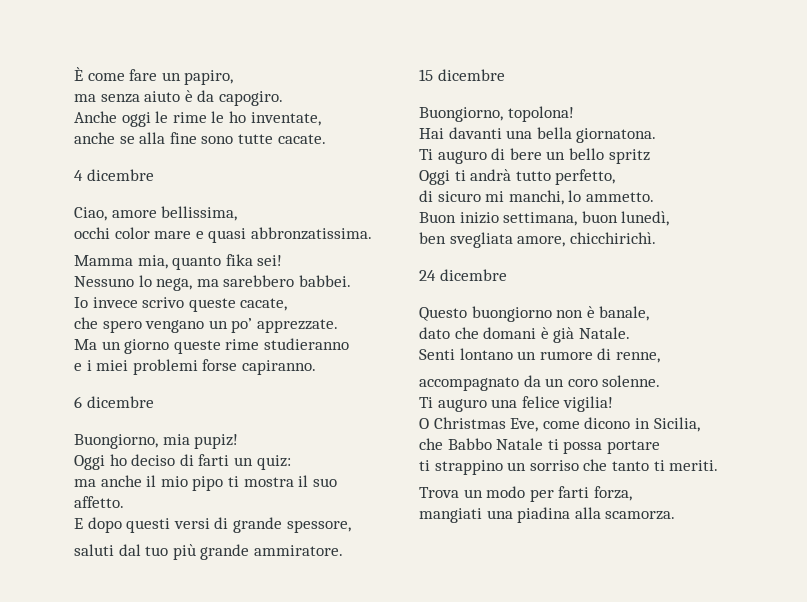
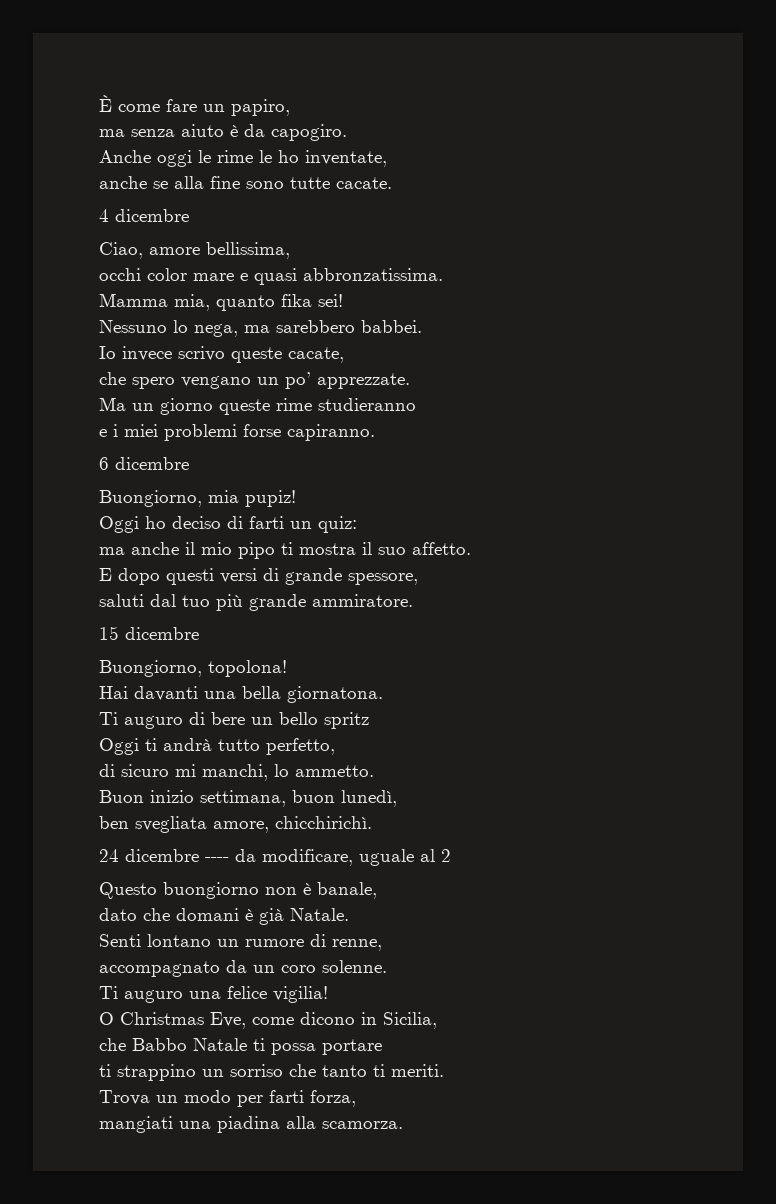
(507, 275) none -> [205,849,451,866] ---- da modificare, uguale al 2

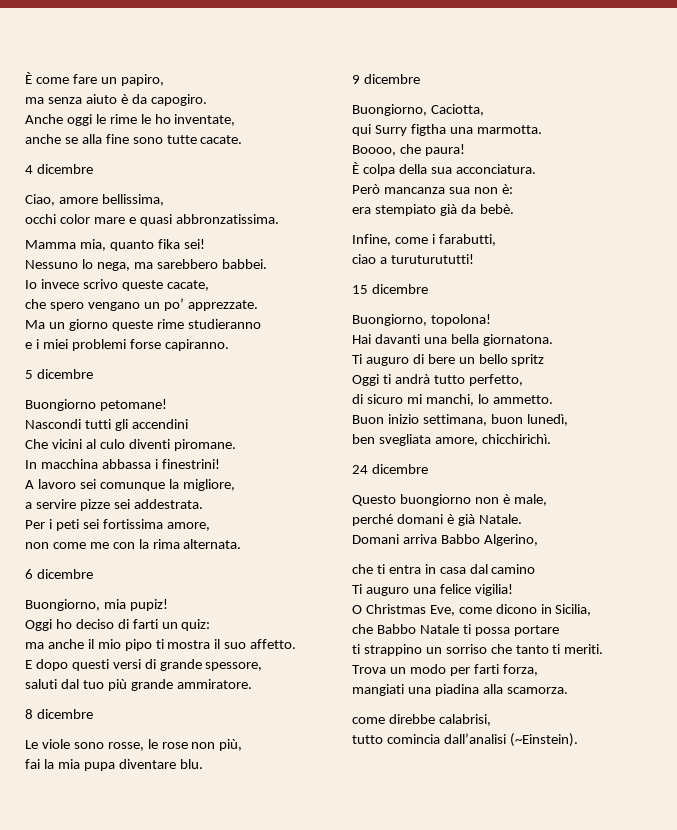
(375, 432) none -> [25,369,93,379] [25,399,167,411] [25,419,188,431] [25,439,236,451] [25,459,220,469] [25,479,235,491] [25,499,203,511] [25,519,210,531] [25,539,242,549] // 5 dicembre // Buongiorno petomane! // Nascondi tutti gli accendini // Che vicini al culo diventi piromane. // In macchina abbassa i finestrini! // A lavoro sei comunque la migliore, // a servire pizze sei addestrata. // Per i peti sei fortissima amore, // non come me con la rima alternata.
(413, 600) none -> [25,709,93,719] [25,739,243,751] [25,759,203,771] [352,74,420,84] [352,104,484,116] [352,124,542,136] [352,144,465,156] [352,162,536,176] [352,184,513,194] [352,204,514,216] [352,234,496,246] [352,254,474,264] // 8 dicembre // Le viole sono rosse, le rose non più, // fai la mia pupa diventare blu. // 9 dicembre // Buongiorno, Caciotta, // qui Surry figtha una marmotta. // Boooo, che paura! // È colpa della sua acconciatura. // Però mancanza sua non è: // era stempiato già da bebè. // Infine, come i farabutti, // ciao a turuturututti!
[205,849,451,866] ---- da modificare, uguale al 2 -> (428, 469) none
[317,882,377,899] [99,908,170,921] banale, // dato che -> [513,494,547,506] [352,514,393,526] male, // perché
[99,934,382,951] [99,960,387,977] Senti lontano un rumore di renne, // accompagnato da un coro solenne. -> [352,534,538,546] [352,564,536,574] Domani arriva Babbo Algerino, // che ti entra in casa dal camino
(403, 1125) none -> [352,714,491,726] [352,733,578,747] // come direbbe calabrisi, // tutto comincia dall’analisi (~Einstein).

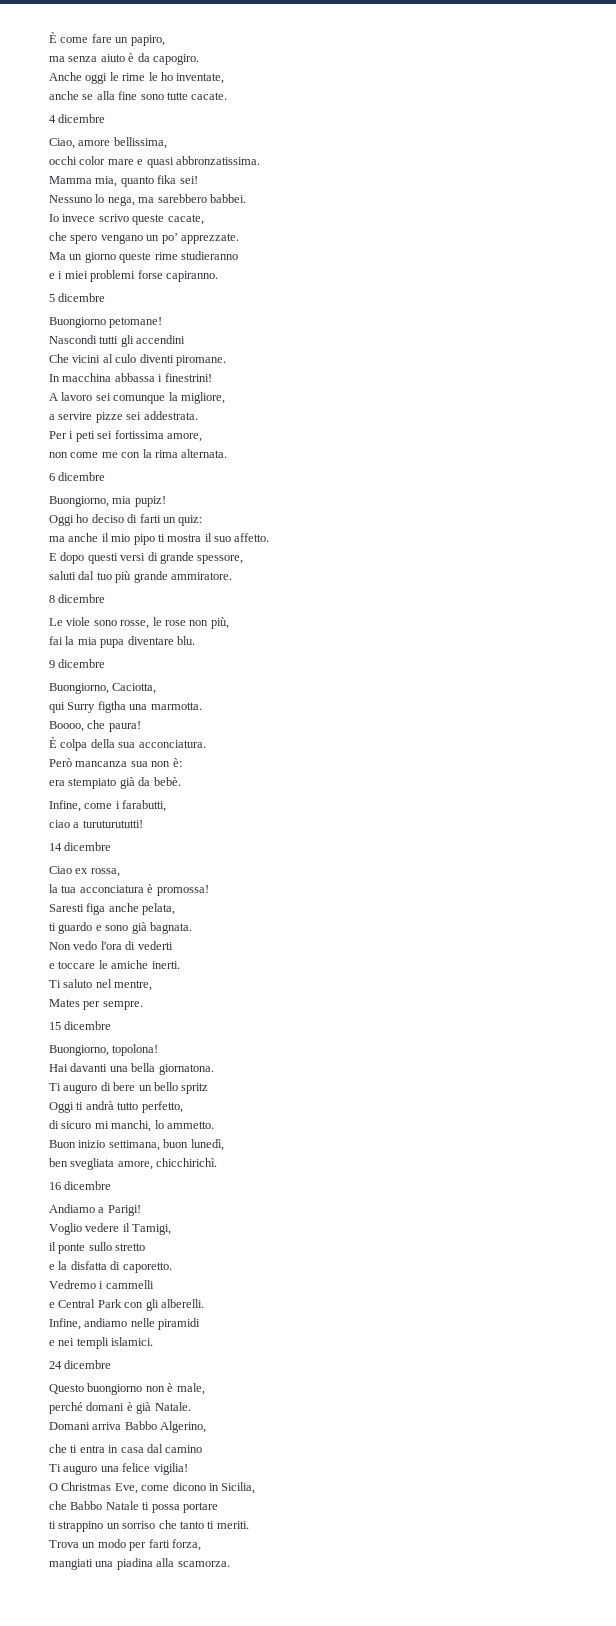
(474, 259) none -> [49,842,112,851] [49,866,120,877] [49,884,209,896] [49,903,176,915] [49,922,192,934] [49,941,173,950] [49,960,180,969] [49,979,153,991] [49,999,143,1010] // 14 dicembre // Ciao ex rossa, // la tua acconciatura è promossa! // Saresti figa anche pelata, // ti guardo e sono già bagnata. // Non vedo l'ora di vederti // e toccare le amiche inerti. // Ti saluto nel mentre, // Mates per sempre.
(551, 439) none -> [49,1181,112,1190] [49,1204,141,1216] [49,1223,172,1235] [49,1242,146,1254] [49,1261,172,1273] [49,1280,154,1289] [49,1299,204,1311] [49,1318,201,1330] [49,1337,154,1349] // 16 dicembre // Andiamo a Parigi! // Voglio vedere il Tamigi, // il ponte sullo stretto // e la disfatta di caporetto. // Vedremo i cammelli // e Central Park con gli alberelli. // Infine, andiamo nelle piramidi // e nei templi islamici.
[352,714,491,726] [352,733,578,747] // come direbbe calabrisi, // tutto comincia dall’analisi (~Einstein). -> (230, 1564) none

